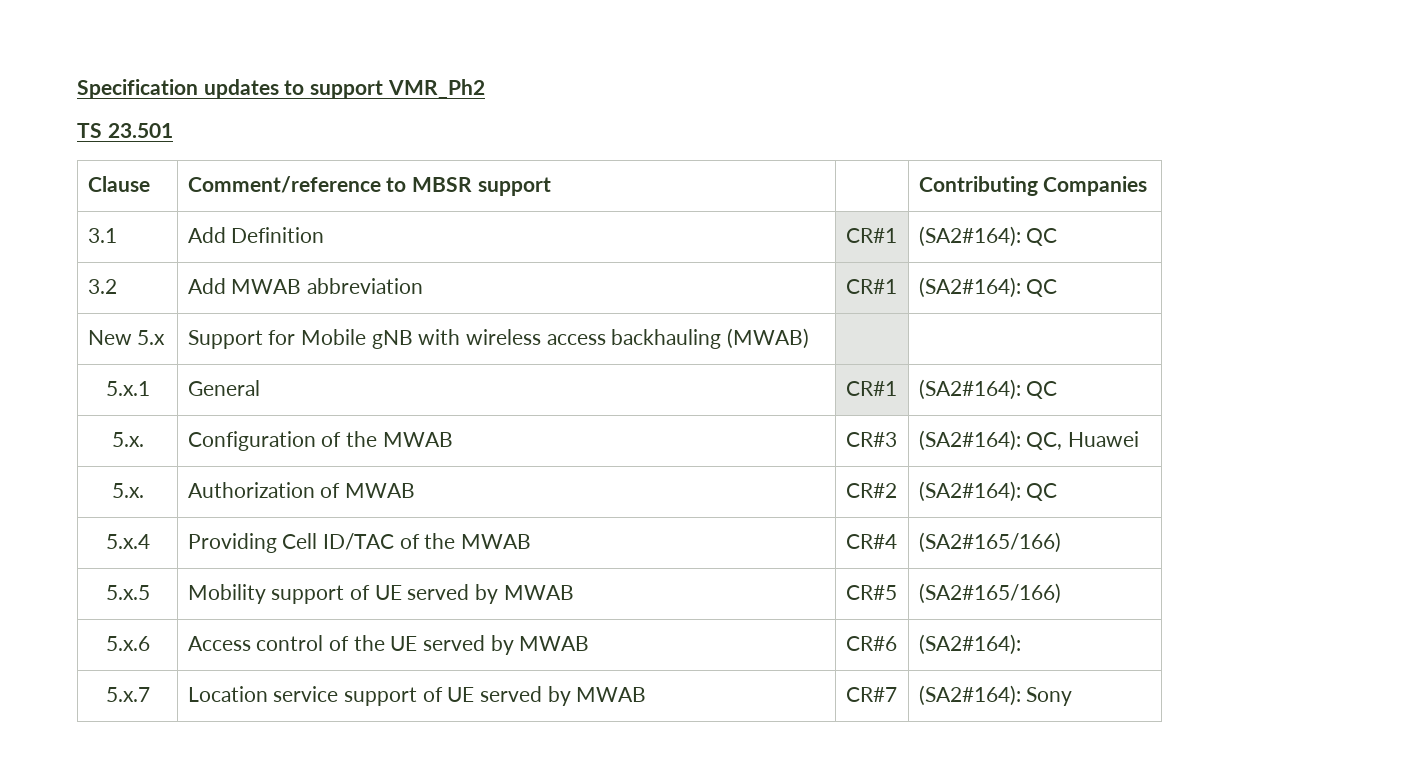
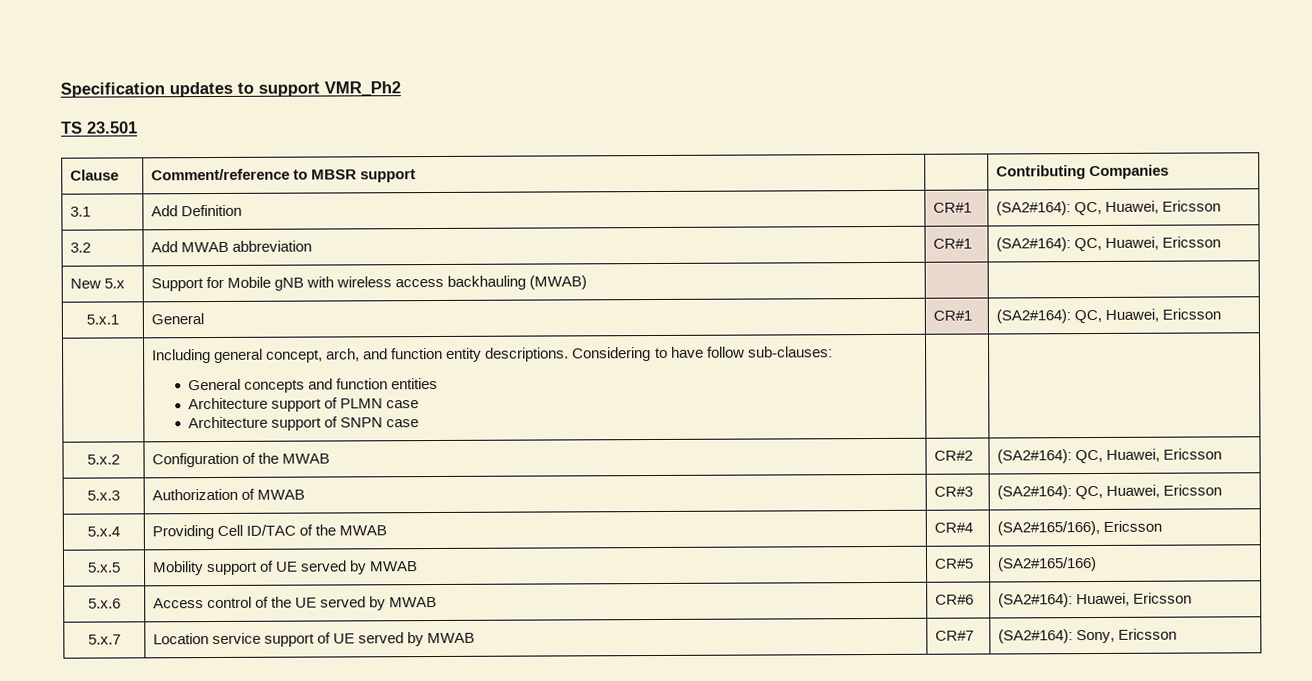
[1026,228,1058,246] QC -> [1074,200,1222,216] QC, Huawei, Ericsson
[1026,279,1058,297] QC -> [1074,236,1222,252] QC, Huawei, Ericsson
[1026,381,1058,399] [111,432,144,447] QC // 5.x. -> [1074,308,1222,324] [152,346,833,364] [188,377,439,393] [188,397,420,412] [188,416,420,431] [87,454,120,465] QC, Huawei, Ericsson // | Including general concept, arch, and function entity descriptions. Considering to have follow sub-clauses: // General concepts and function entities // Architecture support of PLMN case // Architecture support of SNPN case | | // 5.x.2
[845,432,897,447] [918,430,1140,451] [111,483,144,498] CR#3 | (SA2#164): QC, Huawei // 5.x. -> [934,450,974,461] [997,448,1223,464] [87,490,120,501] CR#2 | (SA2#164): QC, Huawei, Ericsson // 5.x.3
[845,483,897,498] [918,481,1058,502] CR#2 | (SA2#164): QC -> [934,486,974,497] [997,484,1223,500] CR#3 | (SA2#164): QC, Huawei, Ericsson
[918,532,1061,553] (SA2#165/166) -> [997,520,1163,536] (SA2#165/166), Ericsson
(1021, 644) none -> [1076,592,1193,607] Huawei, Ericsson
[1026,687,1073,706] Sony -> [1076,628,1178,644] Sony, Ericsson

